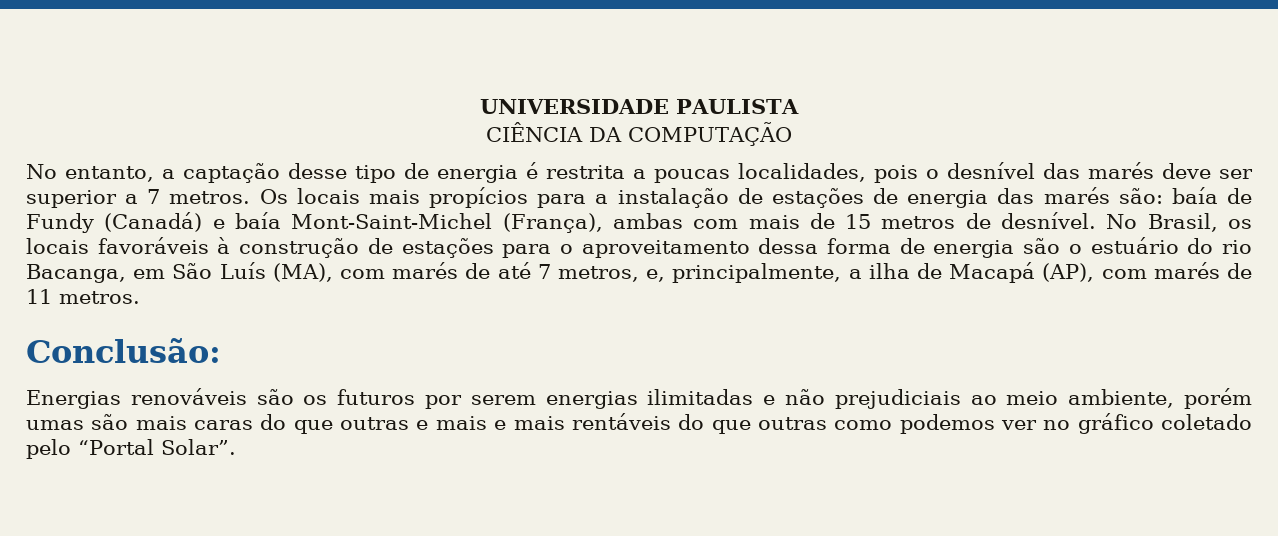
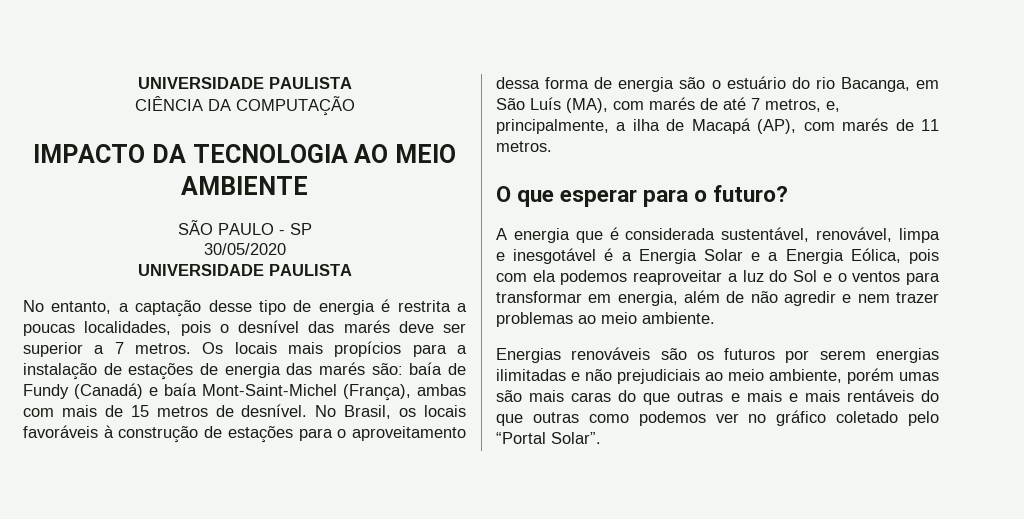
(793, 134) none -> [33,144,456,163] [181,176,308,195] [177,220,312,235] [203,243,286,255] [137,264,352,276] // IMPACTO DA TECNOLOGIA AO MEIO AMBIENTE // SÃO PAULO - SP // 30/05/2020 // UNIVERSIDADE PAULISTA
[26,338,221,363] Conclusão: -> [496,185,789,207] [496,227,940,243] [496,248,939,264] [496,270,941,285] [496,290,939,306] [496,312,715,327] O que esperar para o futuro? // A energia que é considerada sustentável, renovável, limpa e inesgotável é a Energia Solar e a Energia Eólica, pois com ela podemos reaproveitar a luz do Sol e o ventos para transformar em energia, além de não agredir e nem trazer problemas ao meio ambiente.

